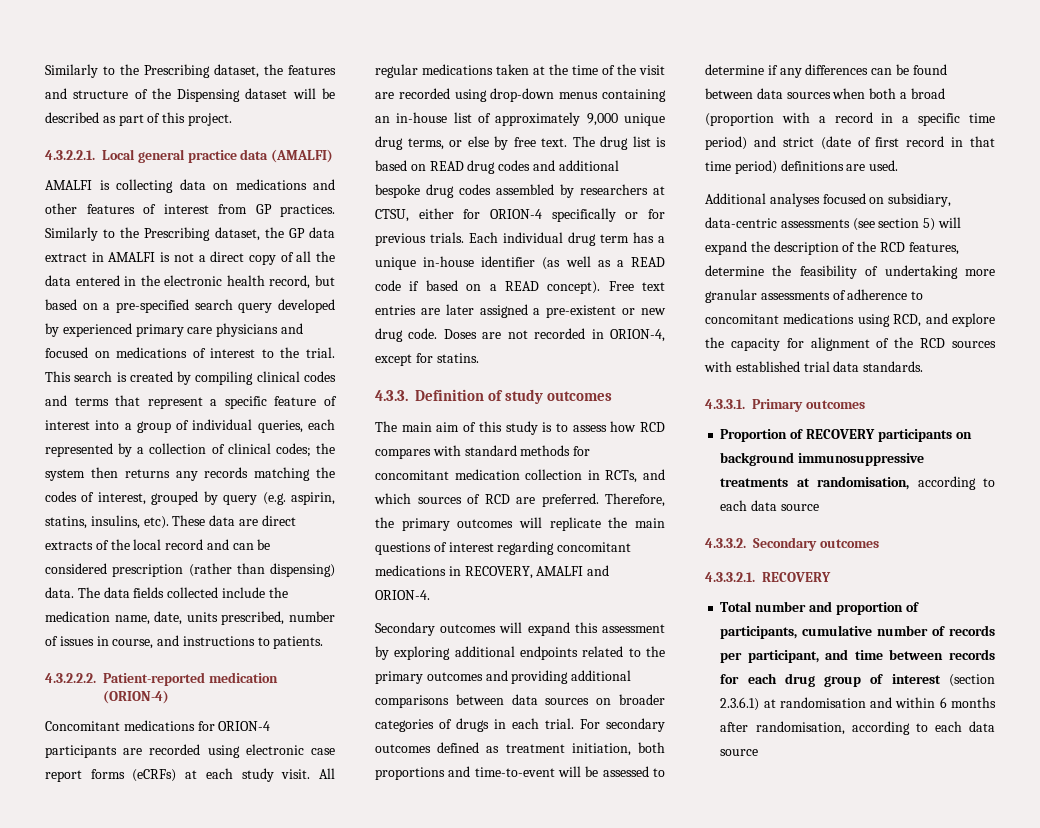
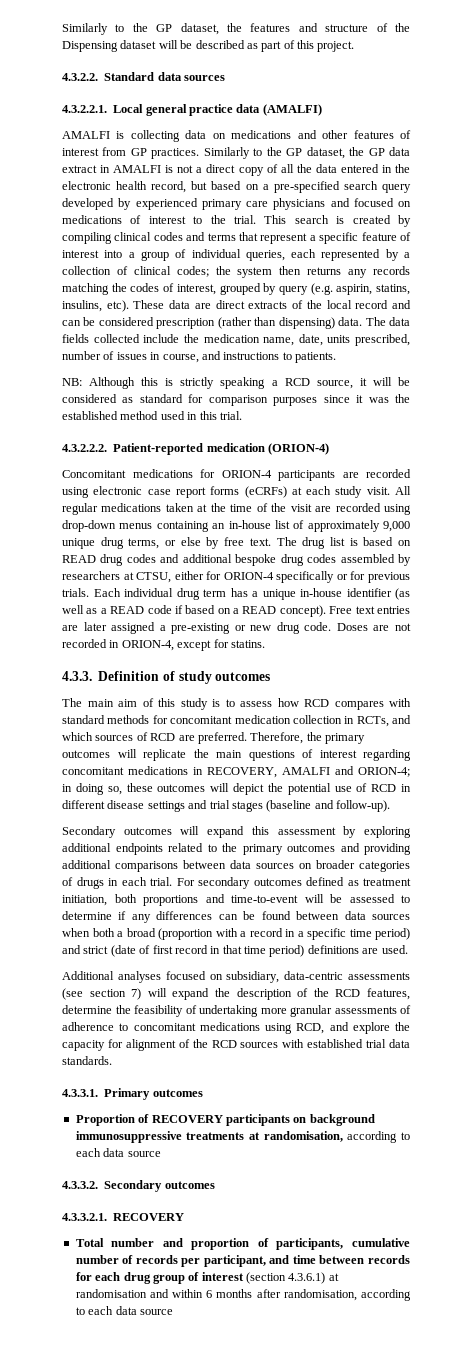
[45,64,210,78] Similarly to the Prescribing -> [62,23,173,35] Similarly to the GP
(232, 119) none -> [62,72,225,81] // 4.3.2.2. Standard data sources
[144,227,211,241] Prescribing -> [286,148,303,156] GP
(324, 642) none -> [62,377,410,389] [62,394,411,406] [62,411,242,420] // NB: Although this is strictly speaking a RCD source, it will be considered as standard for comparison purposes since it was the established method used in this trial.
[546,305,617,318] pre-existent -> [171,623,231,634] pre-existing
[375,590,430,600] ORION-4. -> [358,767,410,777] [62,783,411,795] [62,800,390,812] ORION-4; in doing so, these outcomes will depict the potential use of RCD in different disease settings and trial stages (baseline and follow-up).
[923,218,936,231] 5) -> [131,988,142,1000] 7)
[720,697,760,711] 2.3.6.1) -> [288,1272,326,1284] 4.3.6.1)

